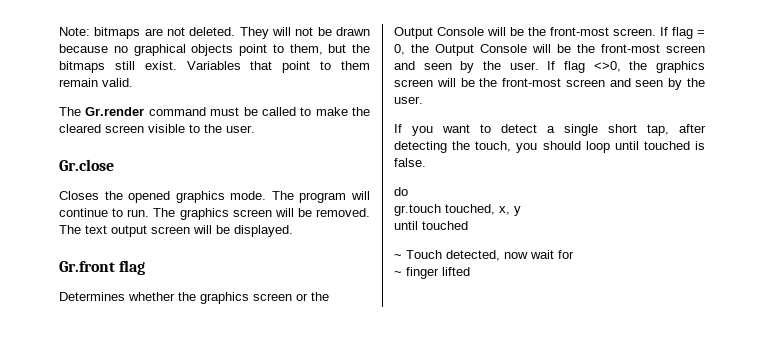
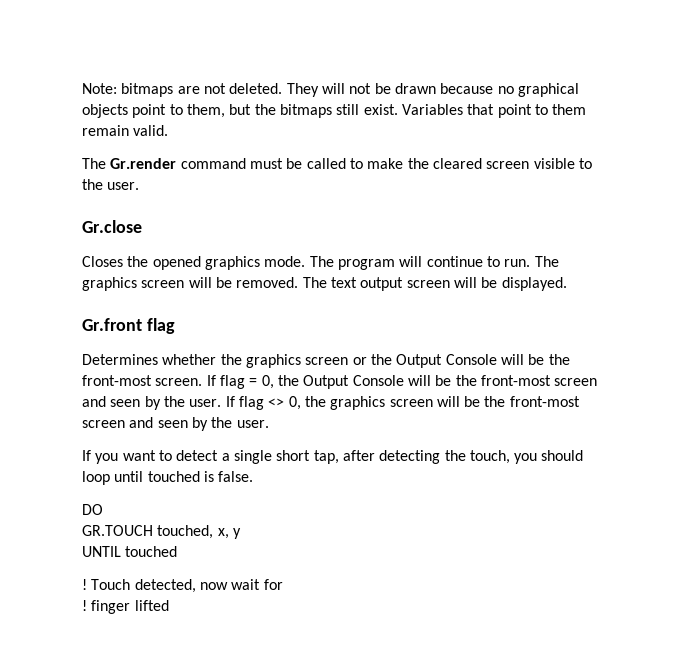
[593,61,621,72] <>0, -> [268,396,301,410] <> 0,
[394,187,408,196] [394,204,441,216] do // gr.touch -> [82,504,103,515] [82,525,153,536] DO // GR.TOUCH
[394,221,418,230] until -> [82,546,121,557] UNTIL
[394,254,402,259] ~ -> [82,579,87,590] !
[394,271,402,276] ~ -> [82,600,87,611] !

